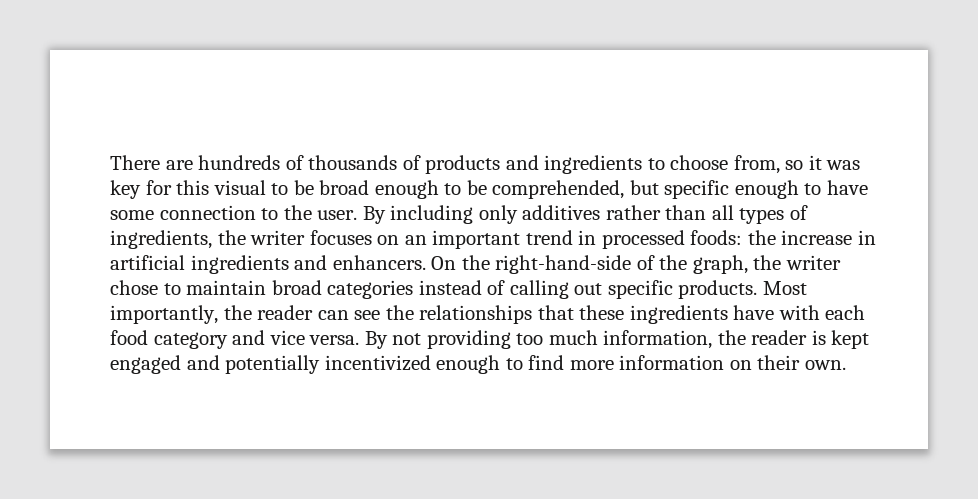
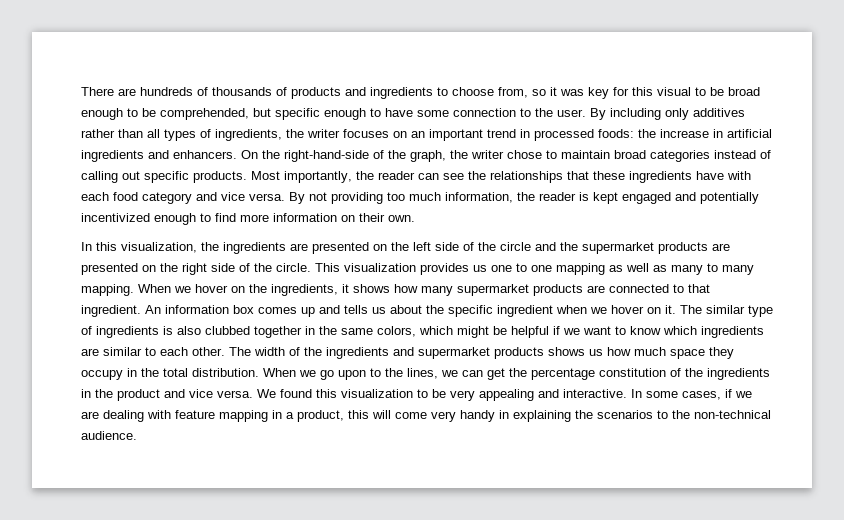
(846, 365) none -> [81,242,730,254] [81,263,754,275] [81,284,710,296] [81,305,773,317] [81,326,764,338] [81,347,734,359] [81,368,770,380] [81,389,752,401] [81,410,771,422] [81,431,137,440] // In this visualization, the ingredients are presented on the left side of the circle and the supermarket products are presented on the right side of the circle. This visualization provides us one to one mapping as well as many to many mapping. When we hover on the ingredients, it shows how many supermarket products are connected to that ingredient. An information box comes up and tells us about the specific ingredient when we hover on it. The similar type of ingredients is also clubbed together in the same colors, which might be helpful if we want to know which ingredients are similar to each other. The width of the ingredients and supermarket products shows us how much space they occupy in the total distribution. When we go upon to the lines, we can get the percentage constitution of the ingredients in the product and vice versa. We found this visualization to be very appealing and interactive. In some cases, if we are dealing with feature mapping in a product, this will come very handy in explaining the scenarios to the non-technical audience.

